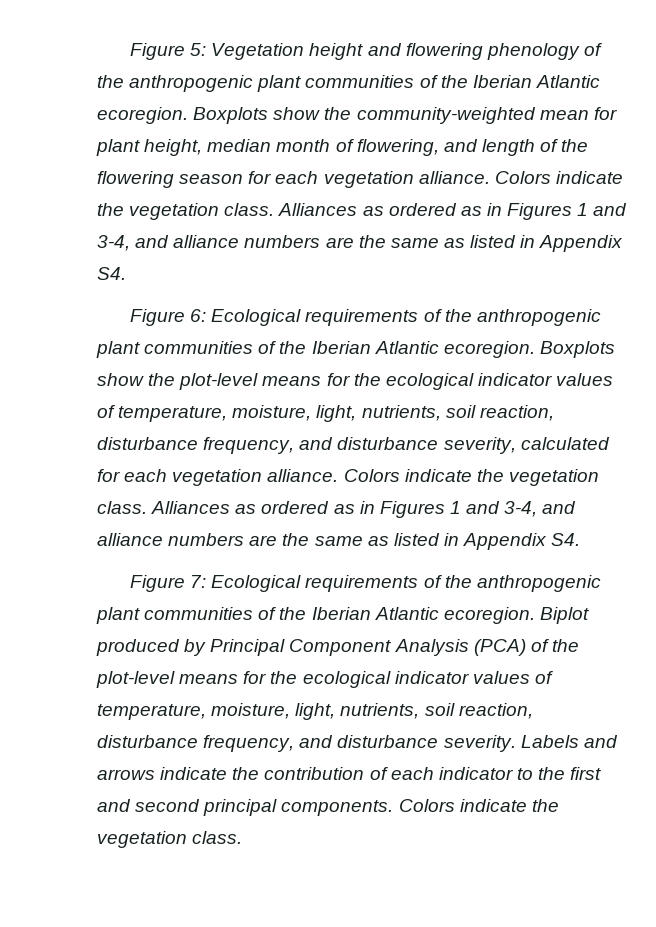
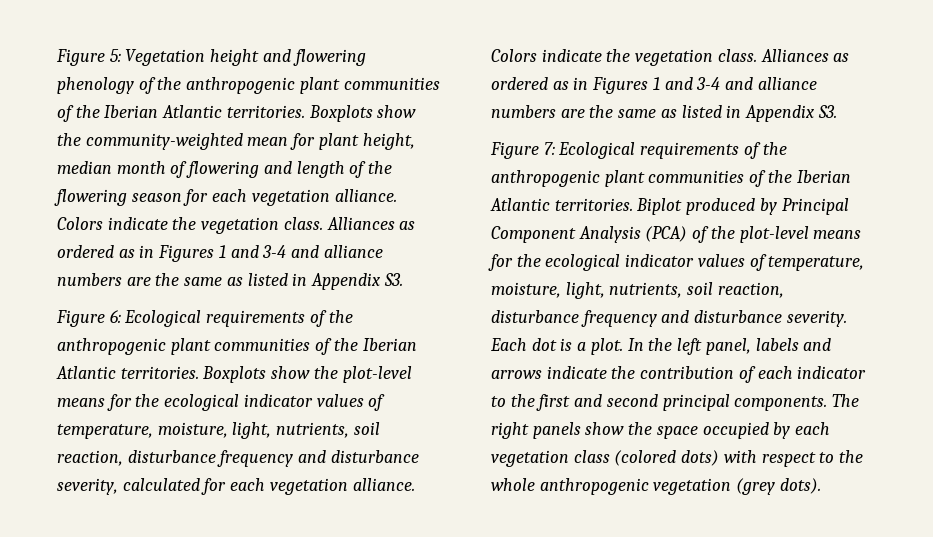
[97,107,188,124] ecoregion. -> [226,105,305,118] territories.
[356,139,439,156] flowering, -> [186,161,260,178] flowering
[97,235,130,251] 3-4, -> [262,245,287,258] 3-4
[97,267,126,280] S4. -> [383,273,403,286] S3.
[443,341,535,358] ecoregion. -> [120,366,199,379] territories.
[203,437,295,454] frequency, -> [217,450,294,467] frequency
[504,501,538,517] 3-4, -> [696,77,721,90] 3-4
[551,533,581,546] S4. -> [817,105,837,118] S3.
[443,607,535,624] ecoregion. -> [554,198,633,211] territories.
[203,735,295,752] frequency, -> [580,310,657,327] frequency
[520,735,579,748] Labels -> [490,338,799,355] Each dot is a plot. In the left panel, labels
[398,799,559,812] [97,831,243,848] Colors indicate the vegetation class. -> [832,394,860,407] [491,422,831,439] [491,450,864,467] [491,478,821,495] The right panels show the space occupied by each vegetation class (colored dots) with respect to the whole anthropogenic vegetation (grey dots).

